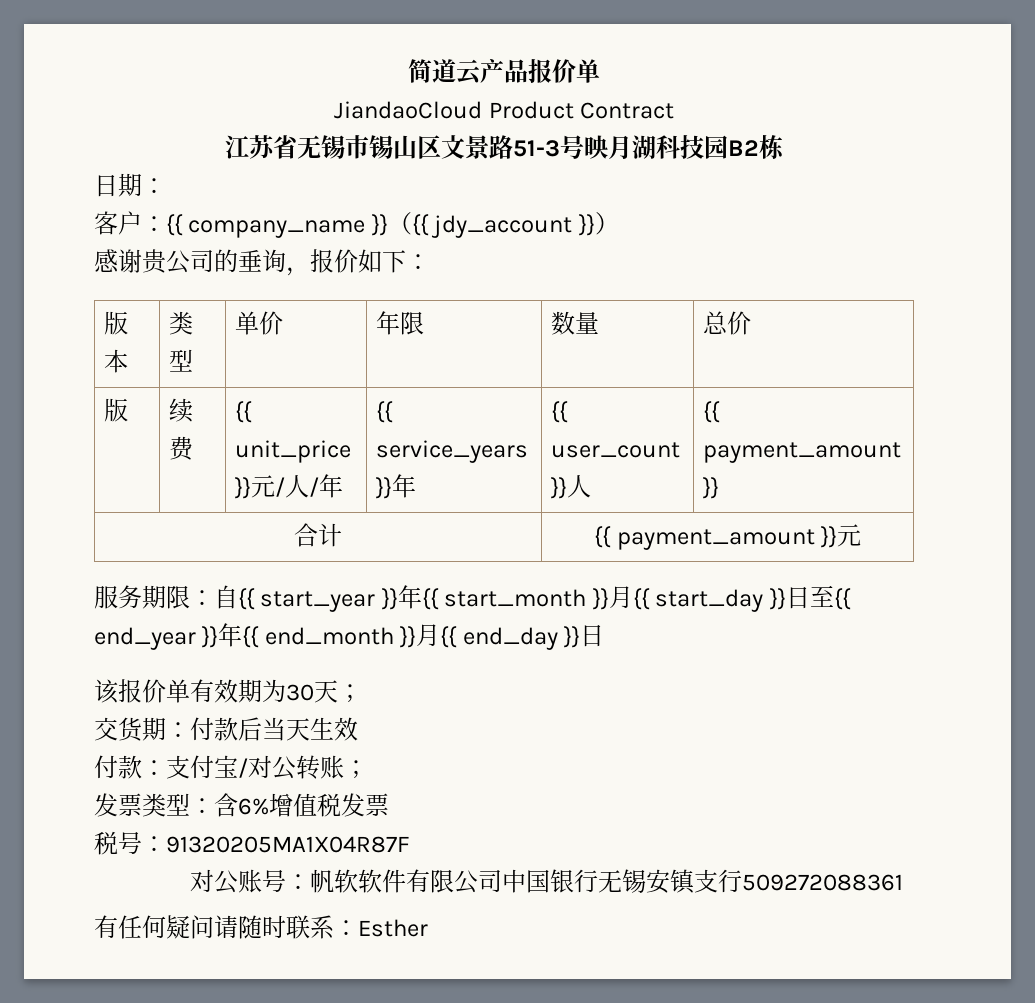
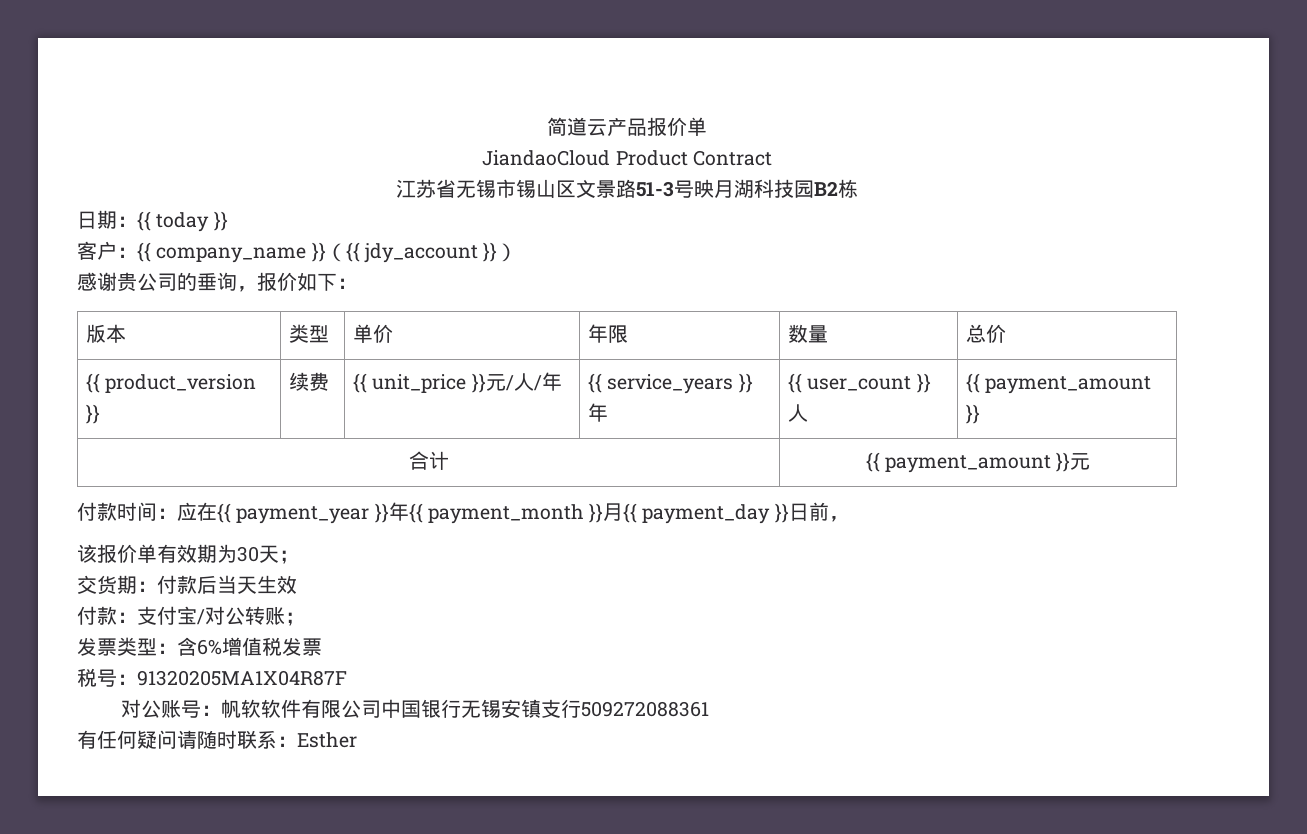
(166, 186) none -> [137,211,228,232] {{ today }}
[103,398,128,422] 版 -> [86,373,257,393] [86,404,101,424] {{ product_version }}
[94,585,851,612] [94,623,605,650] 服务期限：自{{ start_year }}年{{ start_month }}月{{ start_day }}日至{{ end_year }}年{{ end_month }}月{{ end_day }}日 -> [77,502,849,524] 付款时间：应在{{ payment_year }}年{{ payment_month }}月{{ payment_day }}日前，

